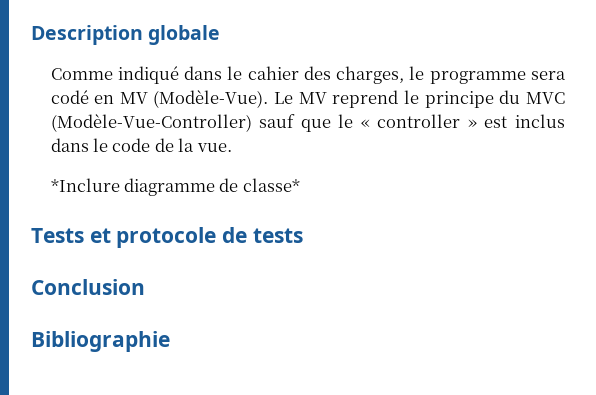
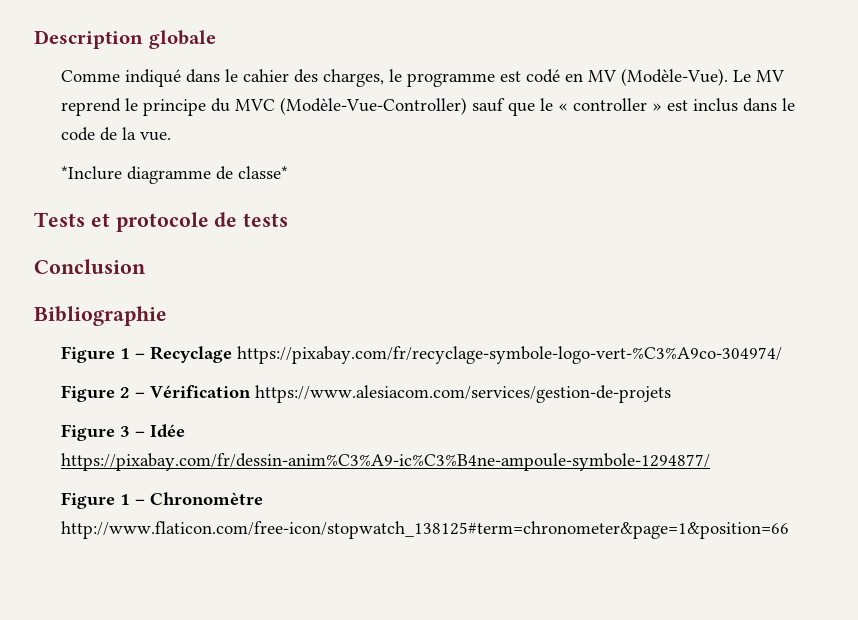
[531,71,566,80] sera -> [500,71,522,82] est
(170, 341) none -> [61,346,783,364] [61,385,672,403] [61,424,186,441] [61,453,711,471] [61,492,264,509] [61,521,790,539] // Figure 1 – Recyclage https://pixabay.com/fr/recyclage-symbole-logo-vert-%C3%A9co-304974/ // Figure 2 – Vérification https://www.alesiacom.com/services/gestion-de-projets // Figure 3 – Idée https://pixabay.com/fr/dessin-anim%C3%A9-ic%C3%B4ne-ampoule-symbole-1294877/ // Figure 1 – Chronomètre http://www.flaticon.com/free-icon/stopwatch_138125#term=chronometer&page=1&position=66

